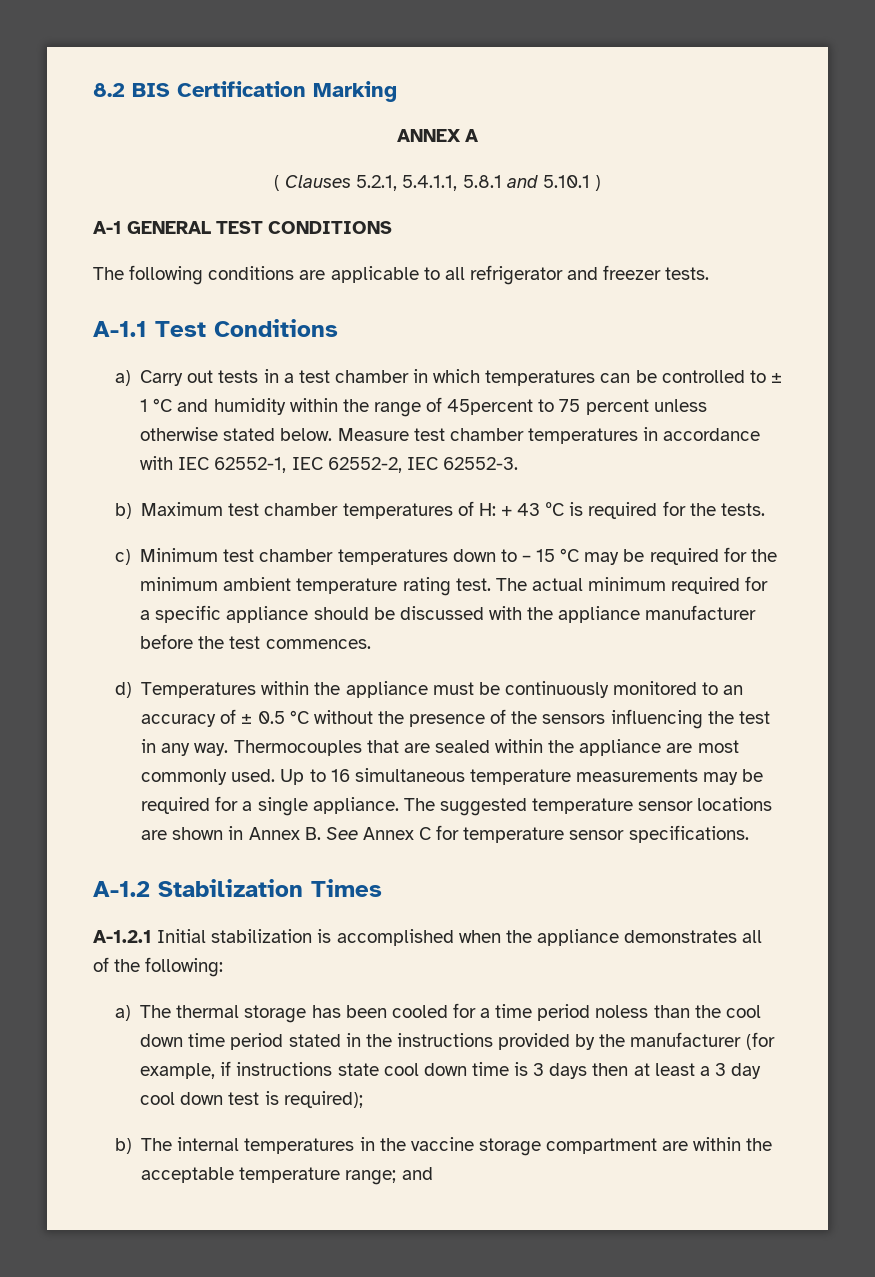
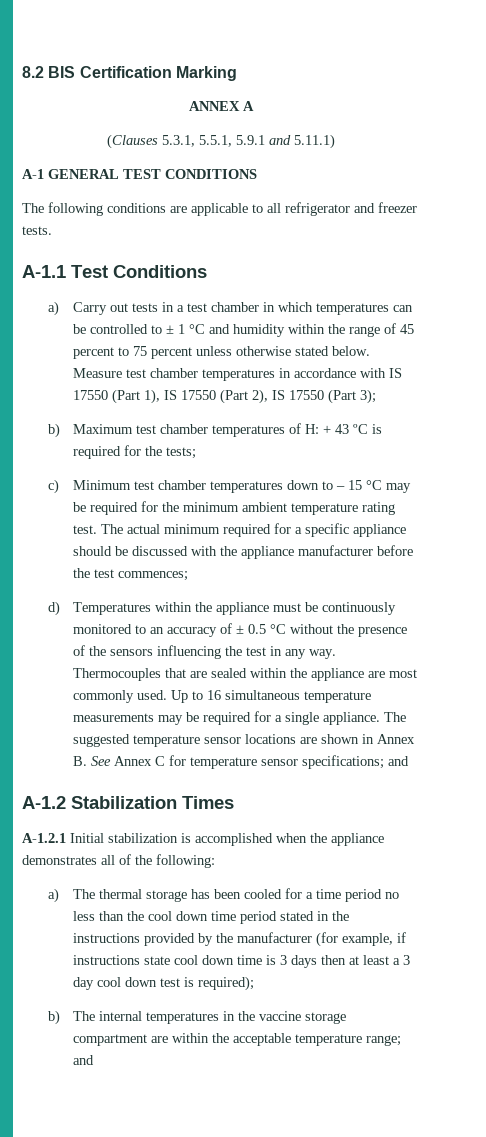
[274,175,601,191] ( Clauses 5.2.1, 5.4.1.1, 5.8.1 and 5.10.1 ) -> [107,134,335,149] (Clauses 5.3.1, 5.5.1, 5.9.1 and 5.11.1)
[447,399,534,415] 45percent -> [400,324,415,334] [73,347,115,359] 45 percent
[178,457,518,473] IEC 62552-1, IEC 62552-2, IEC 62552-3. -> [389,368,403,378] [73,389,377,404] IS 17550 (Part 1), IS 17550 (Part 2), IS 17550 (Part 3);
[720,503,765,516] tests. -> [166,447,197,459] tests;
[265,639,371,649] commences. -> [118,571,189,581] commences;
[628,825,749,843] specifications. -> [302,755,410,769] specifications; and
[595,1005,649,1018] noless -> [385,892,400,899] [73,911,96,921] no less

